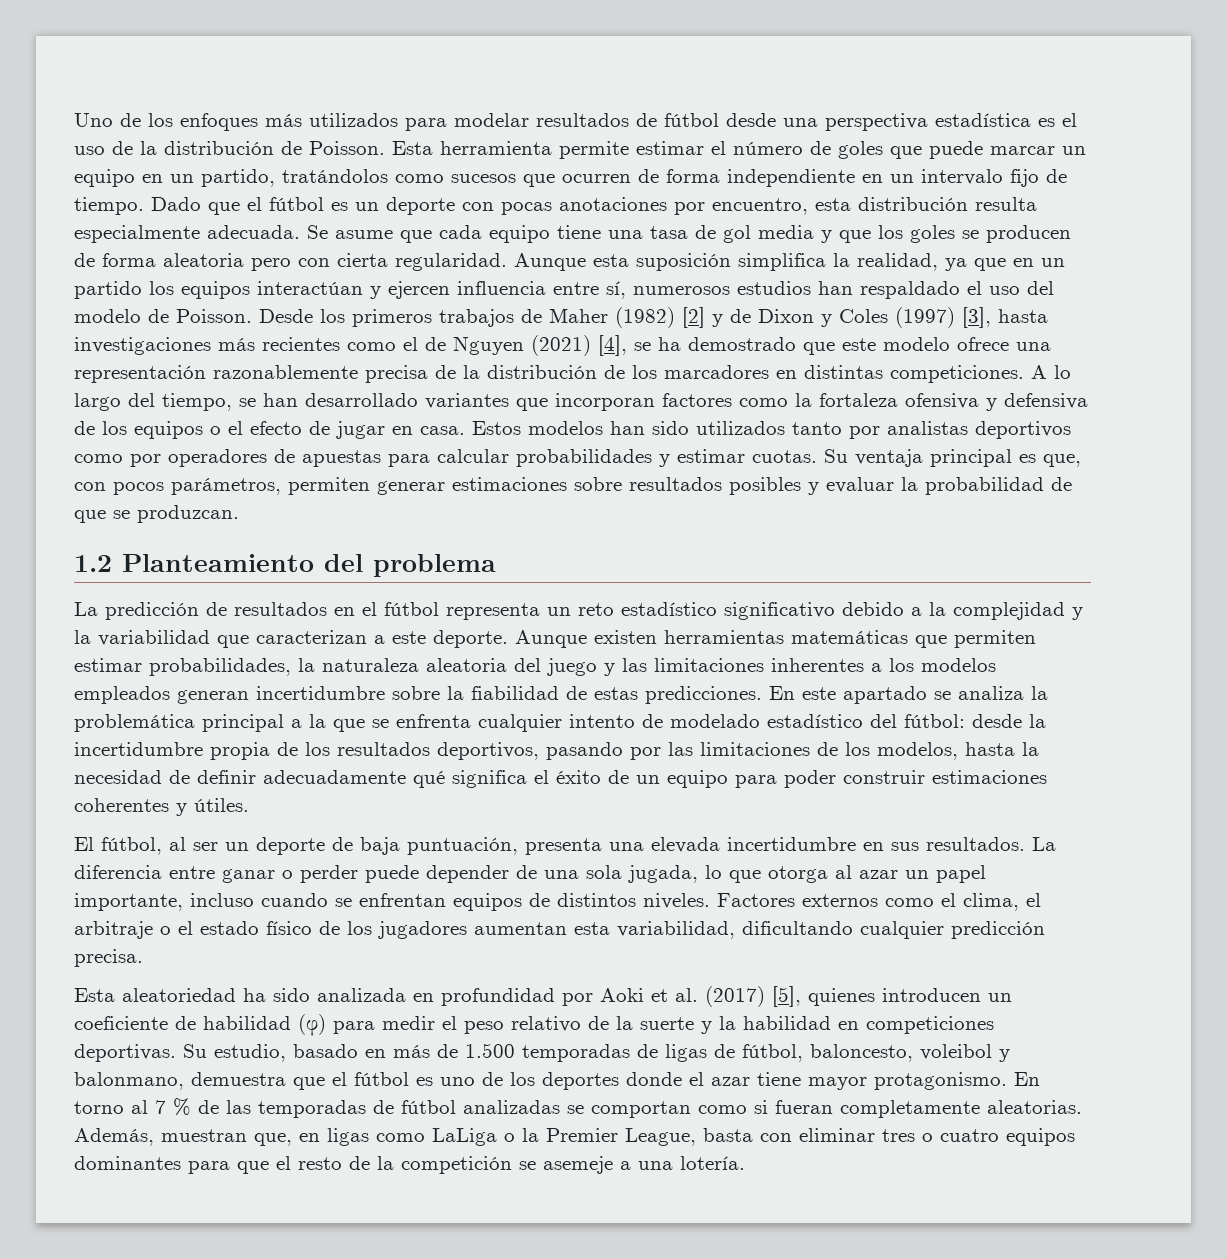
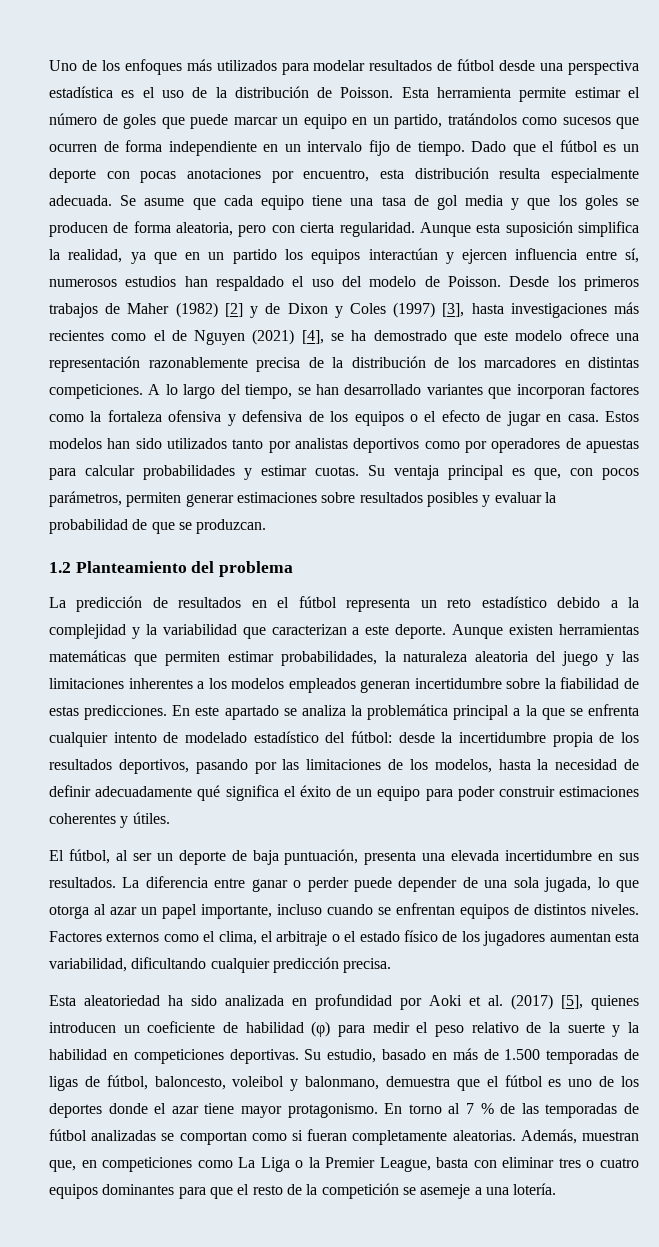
[163,253,244,267] aleatoria -> [176,222,234,236] aleatoria,
[724,602,835,620] significativo -> (547, 602) none
[327,1128,497,1146] ligas como LaLiga -> [102,1157,290,1172] competiciones como La Liga

